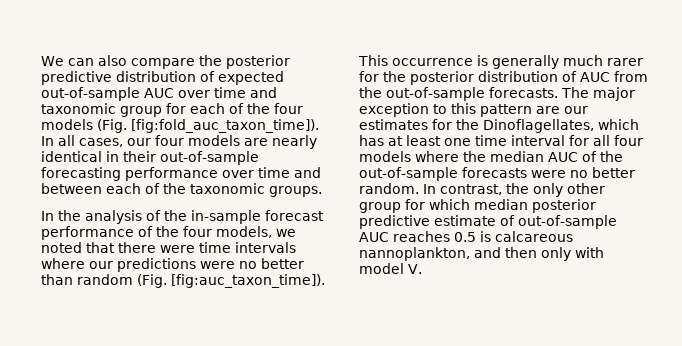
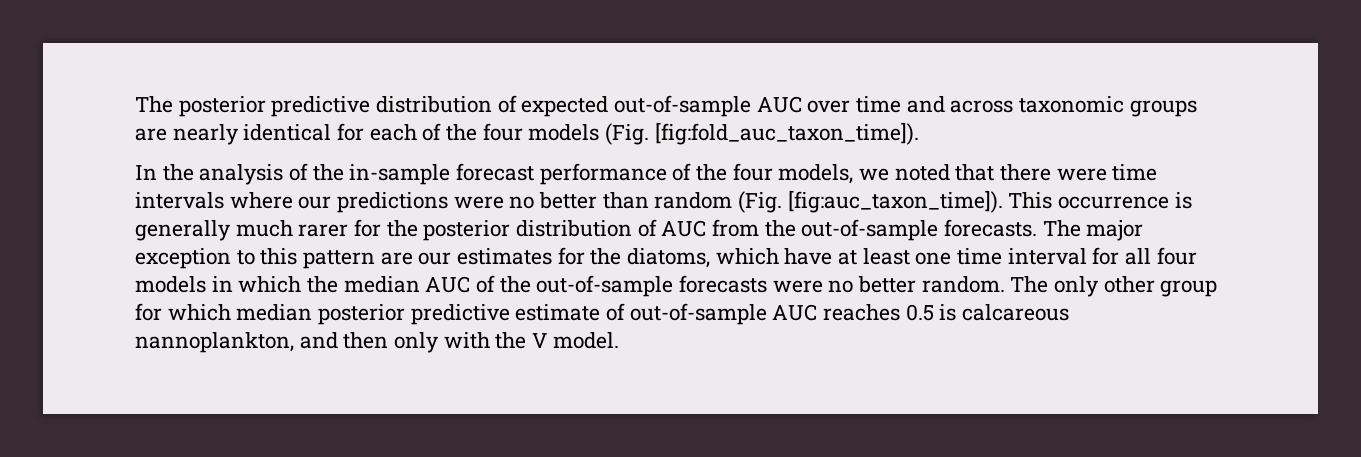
[41,55,222,69] We can also compare the -> [135,96,173,113] The
[41,103,162,117] taxonomic group -> [950,96,1197,117] [135,124,332,145] across taxonomic groups are nearly identical
[41,135,317,149] [41,151,259,165] [41,167,321,181] [41,183,322,197] In all cases, our four models are nearly identical in their out-of-sample forecasting performance over time and between each of the taxonomic groups. -> (919, 133) none
[483,119,639,133] [359,135,384,146] Dinoflagellates, which has -> [627,248,833,268] diatoms, which have
[415,151,459,162] where -> [211,276,302,293] in which
[423,183,529,195] In contrast, the -> [1010,276,1049,293] The
[359,263,422,274] model V. -> [495,332,619,349] the V model.

